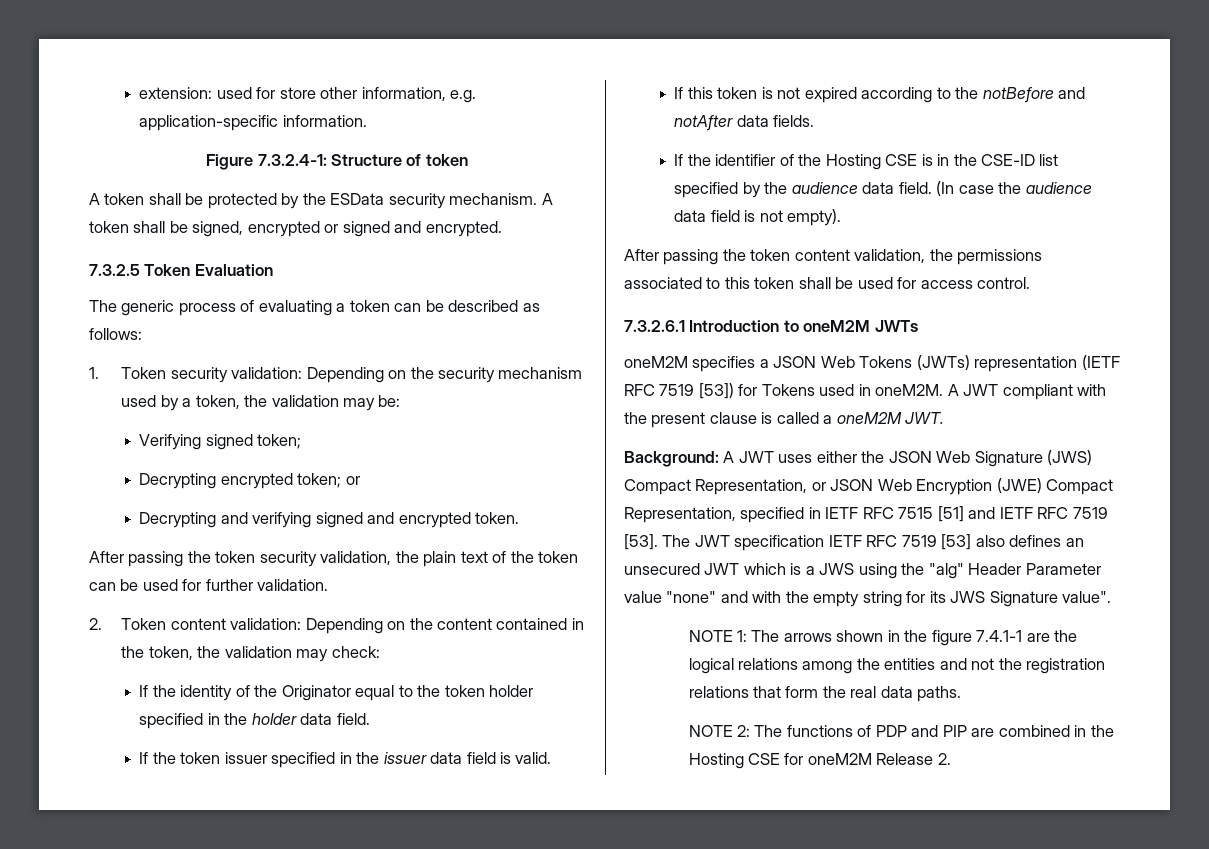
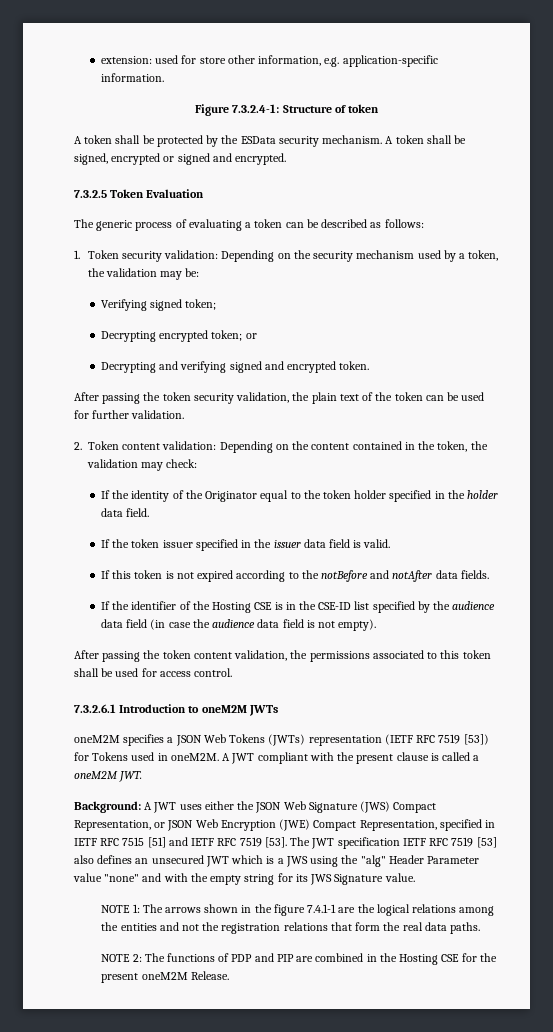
[898,181,955,196] field. (In -> [126,619,166,630] field (in
[1062,591,1112,603] value". -> [384,873,415,882] value.
[807,753,951,765] oneM2M Release 2. -> [479,953,497,962] [101,971,229,983] the present oneM2M Release.

